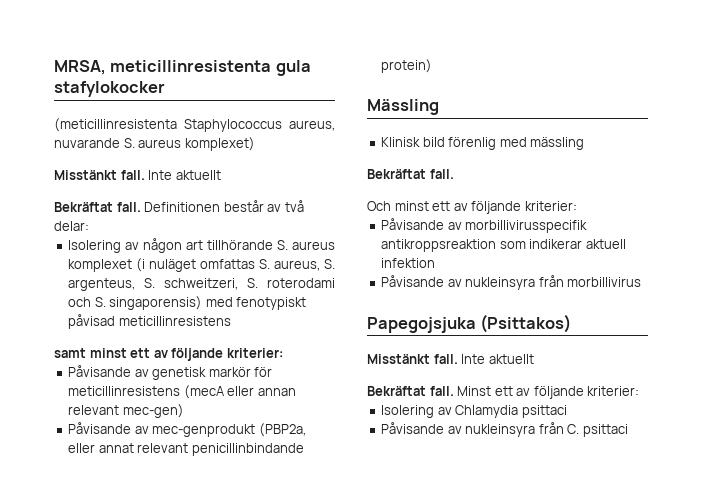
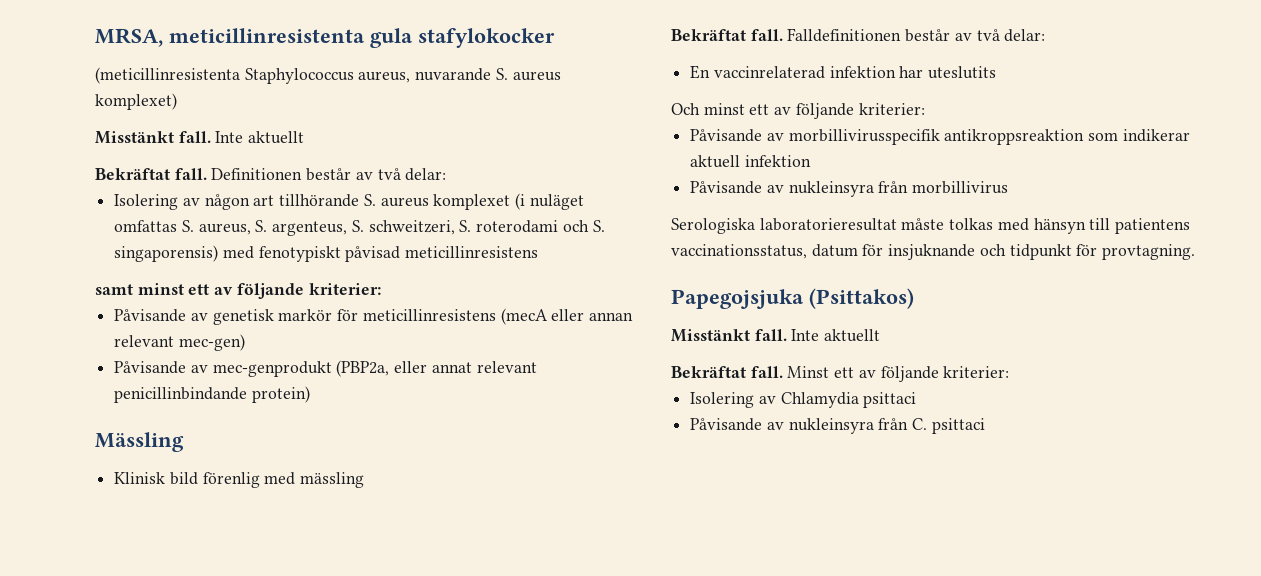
(454, 174) none -> [787,28,1046,42] [690,65,997,79] Falldefinitionen består av två delar: // En vaccinrelaterad infektion har uteslutits
(642, 282) none -> [671,218,1191,234] [671,244,1196,260] // Serologiska laboratorieresultat måste tolkas med hänsyn till patientens vaccinationsstatus, datum för insjuknande och tidpunkt för provtagning.

